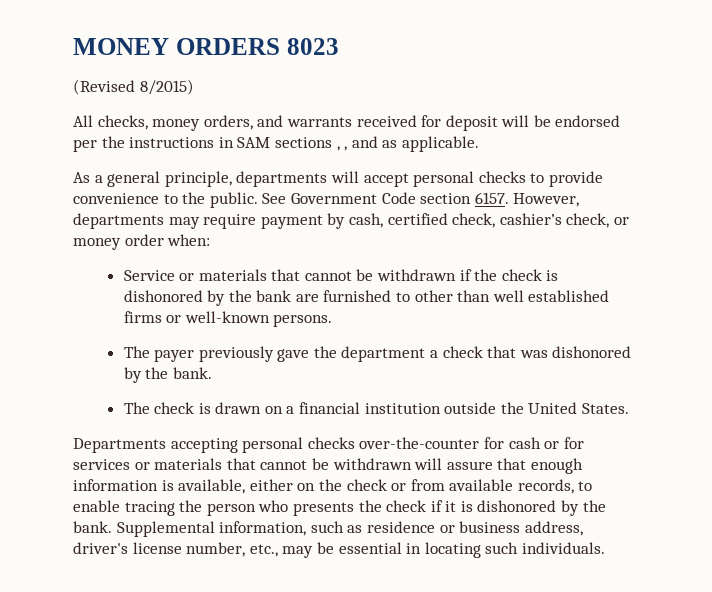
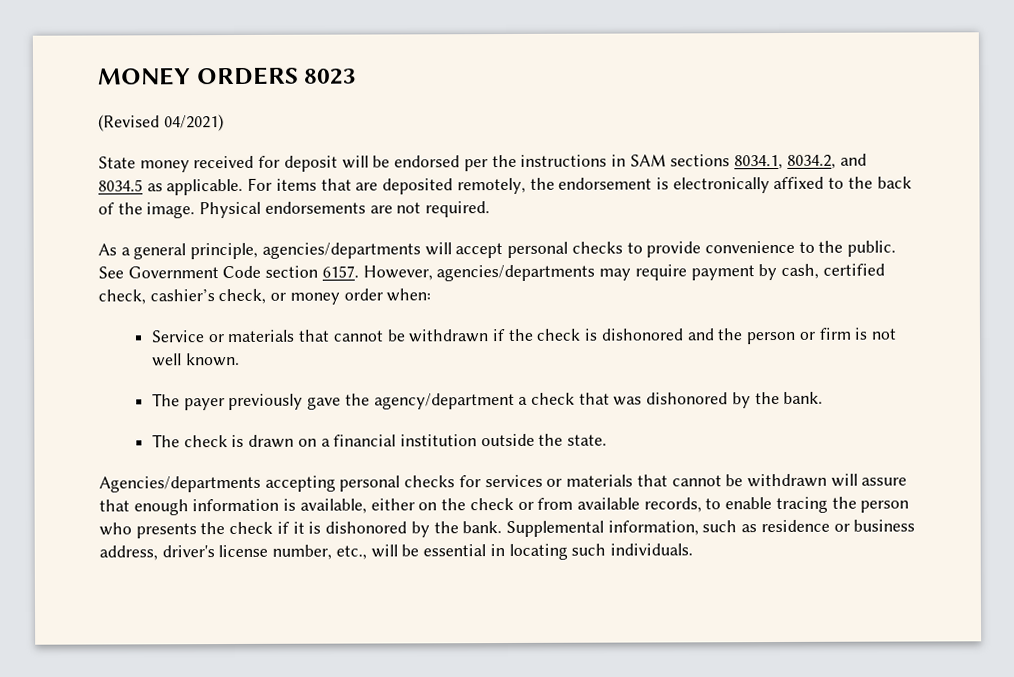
[139,79,194,95] [73,115,352,131] 8/2015) // All checks, money orders, and warrants -> [163,114,224,132] [98,156,190,173] 04/2021) // State money
[336,136,479,152] , , and as applicable. -> [734,153,867,170] [98,176,912,196] [98,201,491,219] 8034.1, 8034.2, and 8034.5 as applicable. For items that are deposited remotely, the endorsement is electronically affixed to the back of the image. Physical endorsements are not required.
[236,171,328,187] departments -> [261,242,421,259] agencies/departments
[73,213,164,229] departments -> [436,264,596,282] agencies/departments
[207,290,610,306] [123,311,333,327] by the bank are furnished to other than well established firms or well-known persons. -> [686,327,897,345] [151,352,240,367] and the person or firm is not well known.
[341,346,426,362] department -> [373,392,515,410] agency/department
[528,402,630,414] [73,437,560,453] United States. // Departments accepting personal checks over-the-counter for cash or -> [567,434,608,446] [99,475,456,493] state. // Agencies/departments accepting personal checks
[282,546,314,558] may -> [370,544,398,558] will

